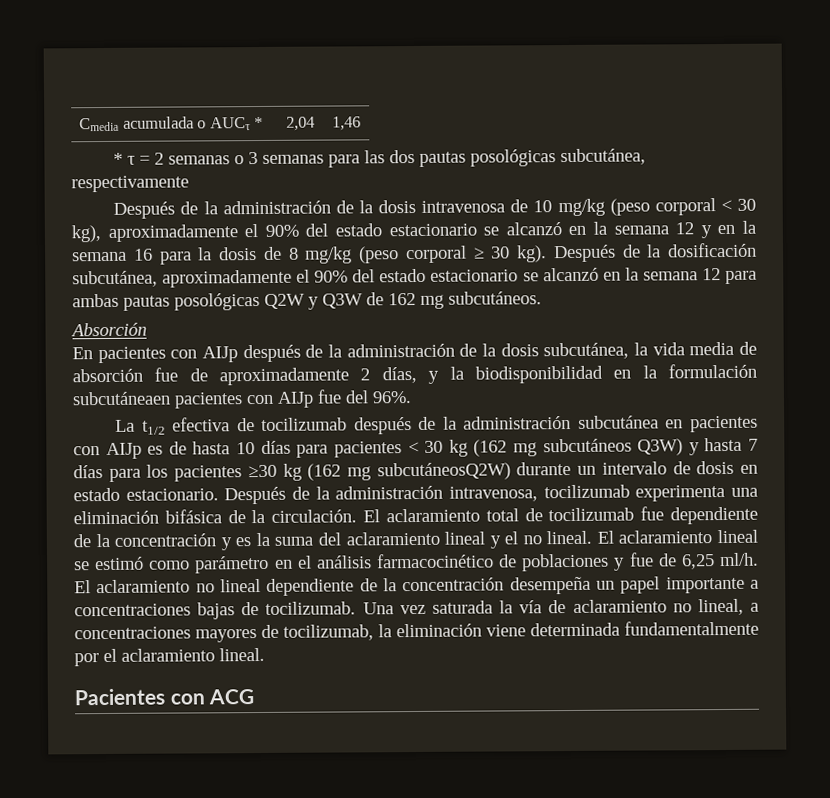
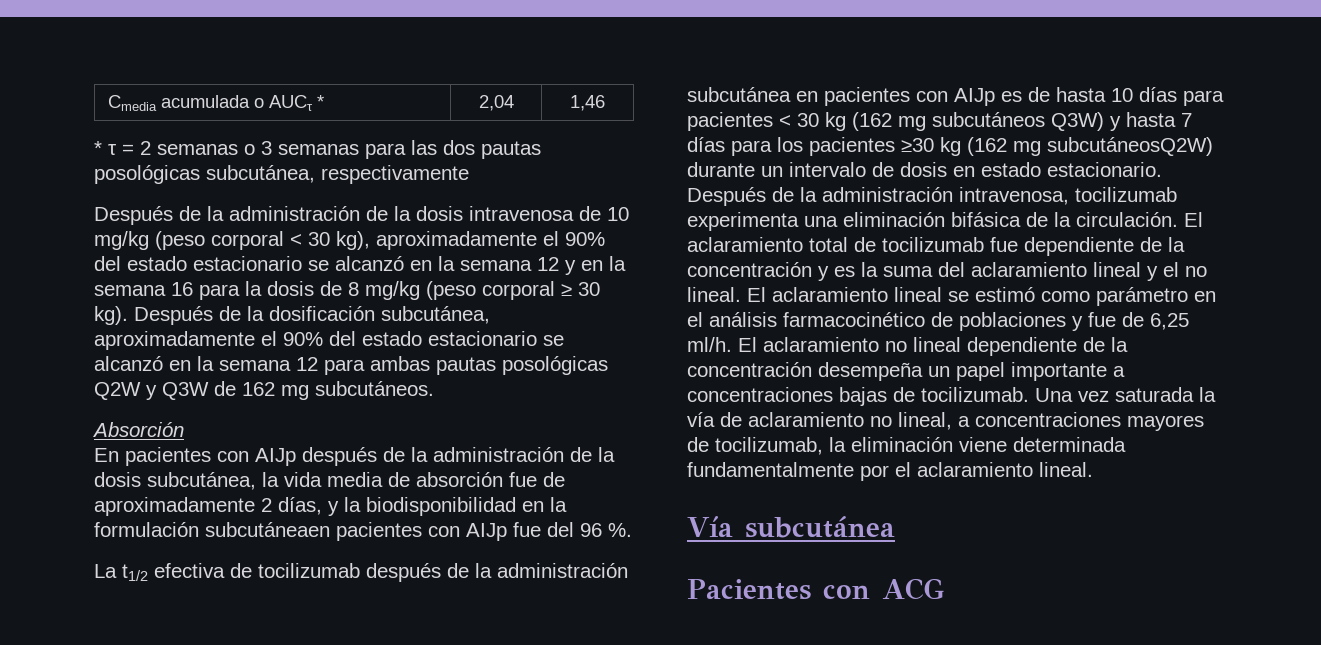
[372,391,412,404] 96%. -> [580,523,632,537] 96 %.
(265, 654) none -> [687,516,895,538] // Vía subcutánea

